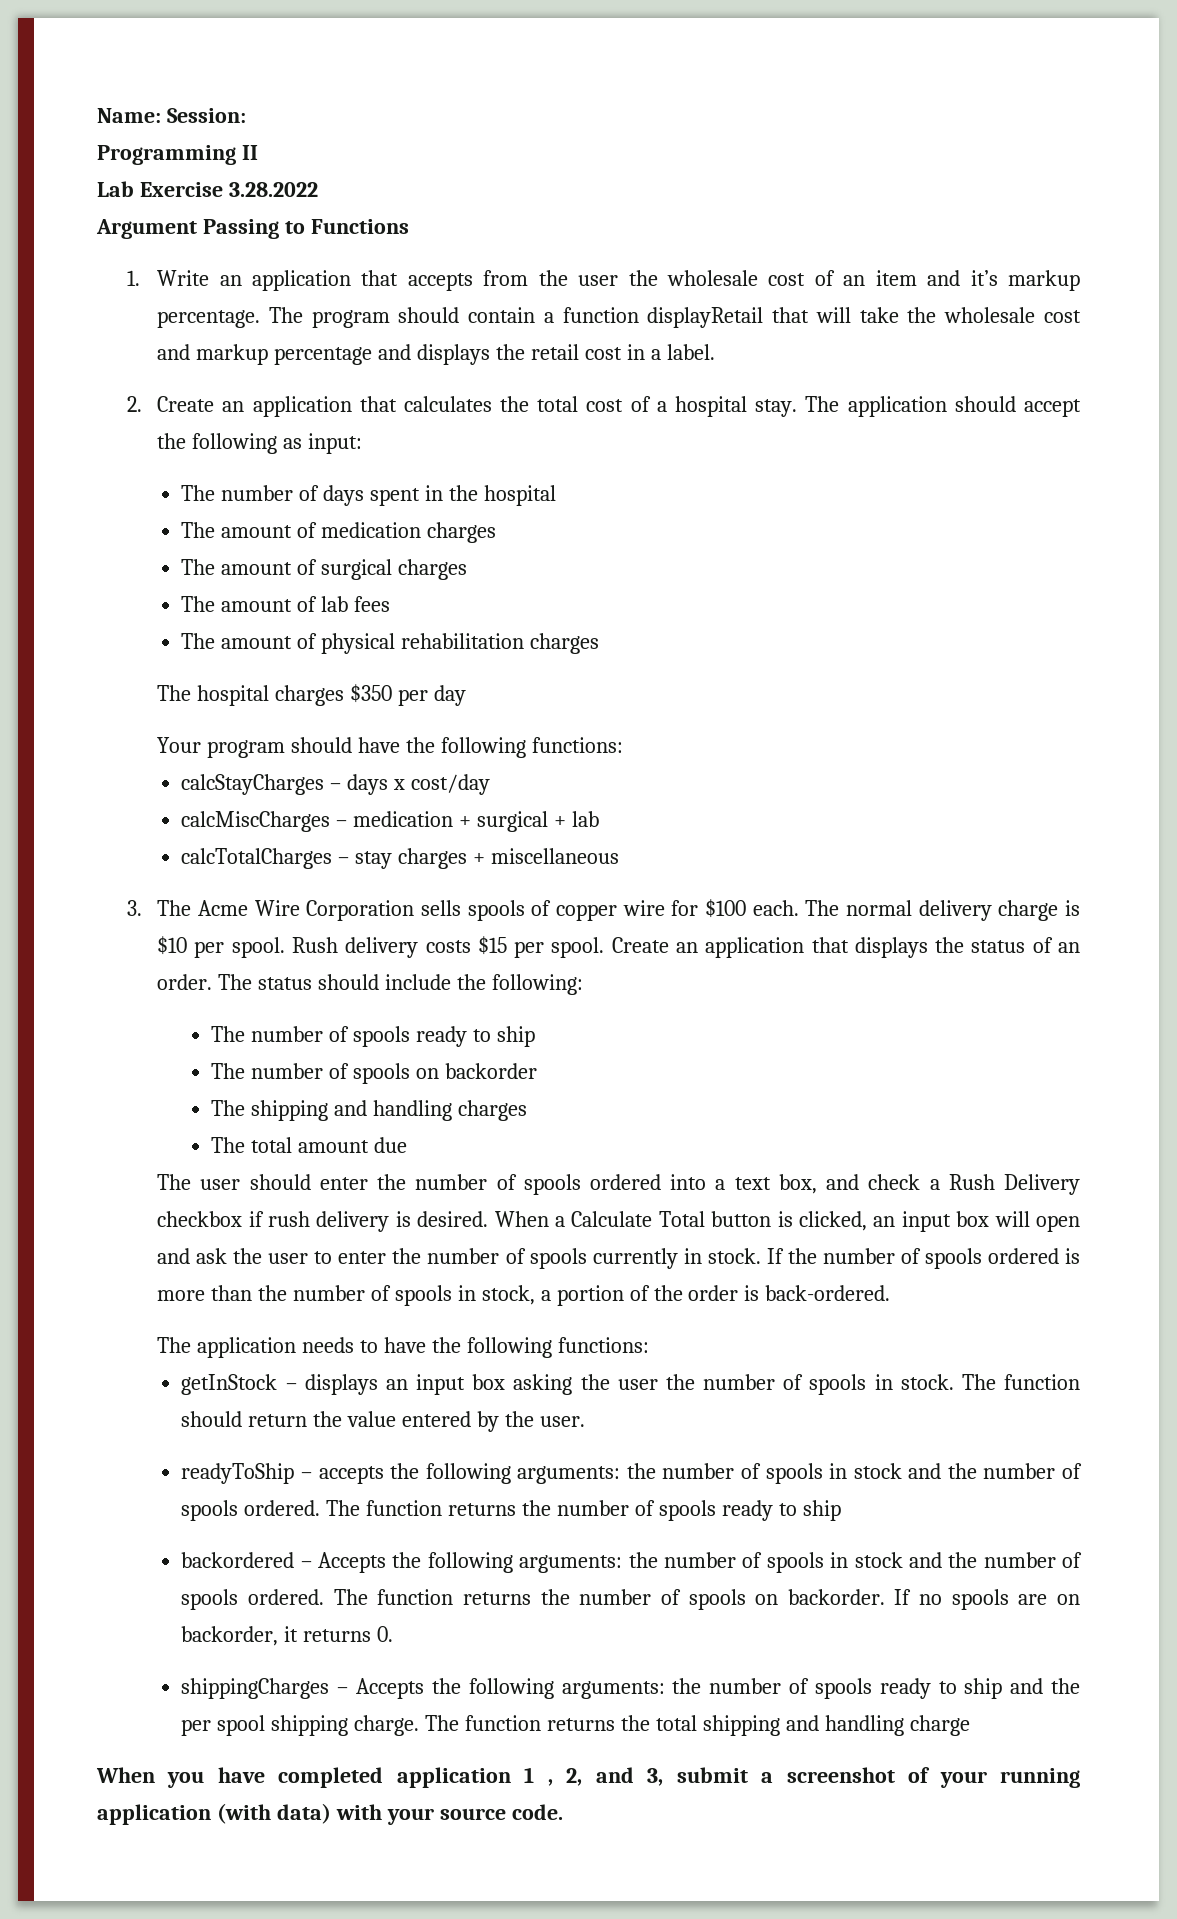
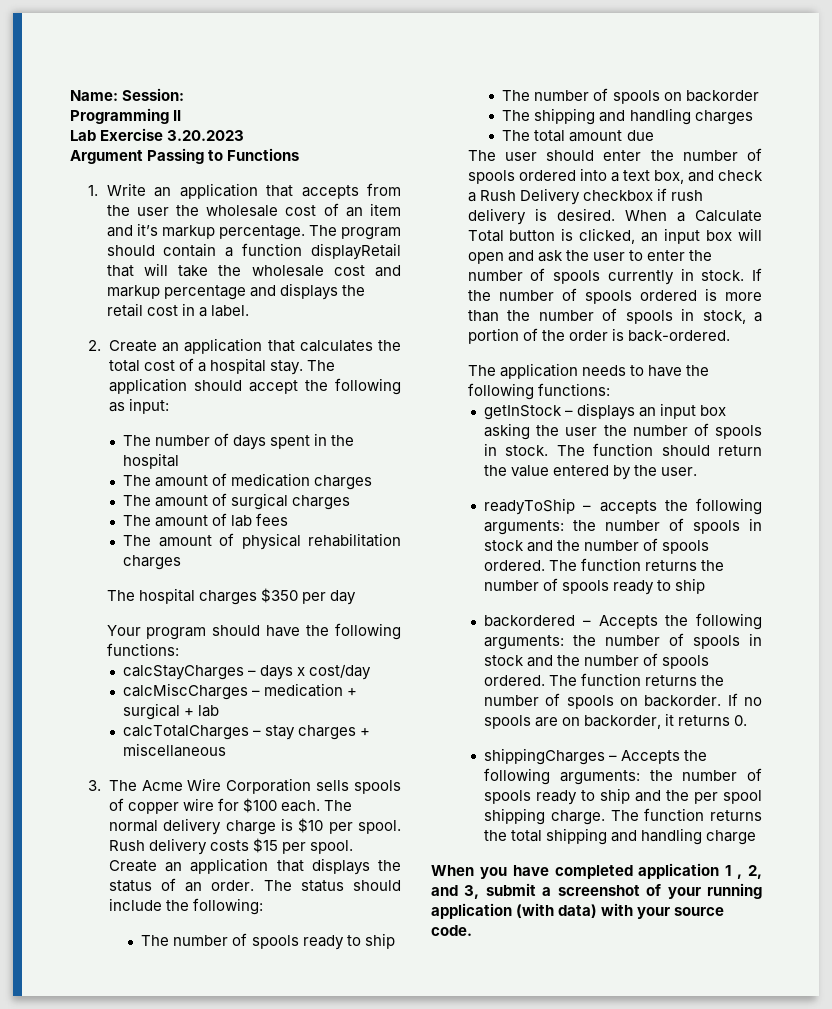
[228,182,318,197] 3.28.2022 -> [167,130,245,141] 3.20.2023

